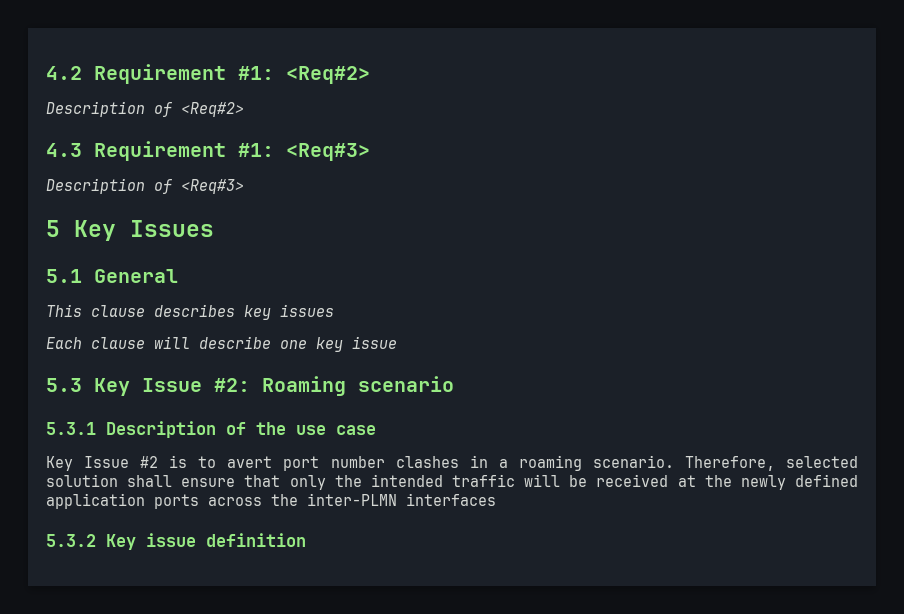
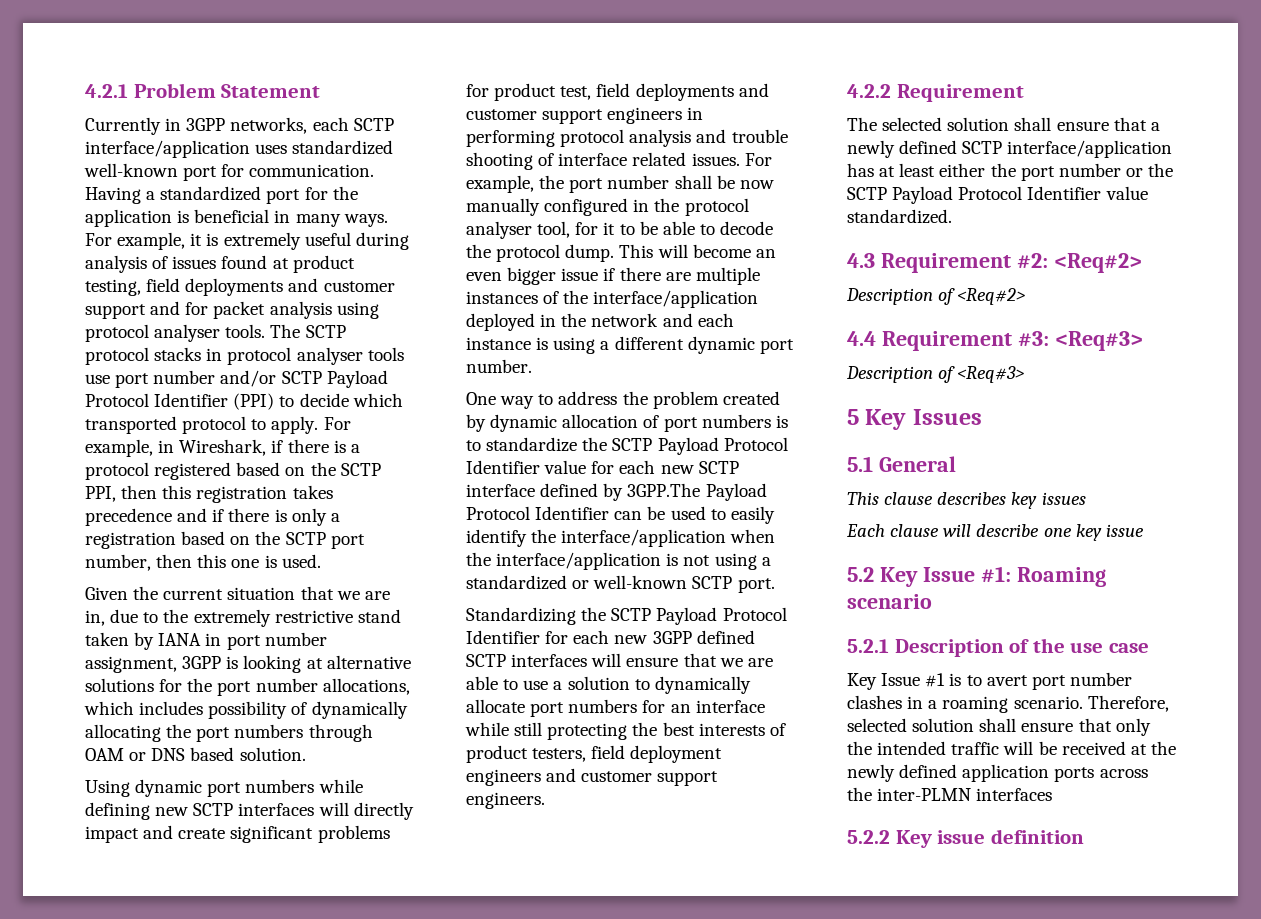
[46,64,274,84] 4.2 Requirement #1: -> [85,83,321,98] [85,117,394,135] [85,140,394,158] [84,163,375,181] [85,186,358,204] [85,209,388,227] [85,232,409,250] [85,255,355,273] [85,278,395,296] [85,301,379,319] [85,324,346,342] [85,347,404,365] [85,370,388,388] [85,393,403,410] [85,416,351,434] [85,439,360,457] [85,462,381,480] [85,485,333,503] [85,508,340,526] [85,531,365,549] [85,554,321,571] [85,586,390,600] [85,609,401,627] [85,632,327,650] [85,655,411,673] [85,678,410,696] [84,701,408,719] [85,724,373,742] [85,747,306,761] [85,779,363,797] [85,802,414,820] [85,825,390,843] [466,83,769,101] [466,107,704,124] [466,129,788,147] [466,152,772,170] [466,175,774,193] [466,198,749,216] [466,221,774,239] [466,244,776,262] [466,267,760,285] [466,290,759,308] [466,313,734,331] [466,336,794,354] [466,359,532,373] [466,391,780,409] [466,414,788,432] [466,437,788,455] [466,460,739,474] [466,483,767,501] [466,506,775,524] [466,529,776,547] [466,552,771,570] [466,575,775,593] [466,607,787,625] [466,630,755,644] [466,653,773,667] [466,676,751,694] [466,699,765,717] [465,722,786,740] [466,745,723,763] [466,768,719,786] [466,792,545,809] [847,84,1024,102] [847,117,1160,131] [847,140,1173,158] [847,163,1174,181] [847,186,1148,204] [847,209,952,224] [847,253,1048,273] 4.2.1 Problem Statement // Currently in 3GPP networks, each SCTP interface/application uses standardized well-known port for communication. Having a standardized port for the application is beneficial in many ways. For example, it is extremely useful during analysis of issues found at product testing, field deployments and customer support and for packet analysis using protocol analyser tools. The SCTP protocol stacks in protocol analyser tools use port number and/or SCTP Payload Protocol Identifier (PPI) to decide which transported protocol to apply. For example, in Wireshark, if there is a protocol registered based on the SCTP PPI, then this registration takes precedence and if there is only a registration based on the SCTP port number, then this one is used. // Given the current situation that we are in, due to the extremely restrictive stand taken by IANA in port number assignment, 3GPP is looking at alternative solutions for the port number allocations, which includes possibility of dynamically allocating the port numbers through OAM or DNS based solution. // Using dynamic port numbers while defining new SCTP interfaces will directly impact and create significant problems for product test, field deployments and customer support engineers in performing protocol analysis and trouble shooting of interface related issues. For example, the port number shall be now manually configured in the protocol analyser tool, for it to be able to decode the protocol dump. This will become an even bigger issue if there are multiple instances of the interface/application deployed in the network and each instance is using a different dynamic port number. // One way to address the problem created by dynamic allocation of port numbers is to standardize the SCTP Payload Protocol Identifier value for each new SCTP interface defined by 3GPP.The Payload Protocol Identifier can be used to easily identify the interface/application when the interface/application is not using a standardized or well-known SCTP port. // Standardizing the SCTP Payload Protocol Identifier for each new 3GPP defined SCTP interfaces will ensure that we are able to use a solution to dynamically allocate port numbers for an interface while still protecting the best interests of product testers, field deployment engineers and customer support engineers. // 4.2.2 Requirement // The selected solution shall ensure that a newly defined SCTP interface/application has at least either the port number or the SCTP Payload Protocol Identifier value standardized. // 4.3 Requirement #2:
[46,141,274,161] 4.3 Requirement #1: -> [847,331,1049,351] 4.4 Requirement #3:
[46,378,250,396] 5.3 Key Issue #2: -> [847,566,1011,587] 5.2 Key Issue #1:
[46,422,96,435] 5.3.1 -> [847,639,889,653] 5.2.1
[140,456,159,468] #2 -> [925,673,946,687] #1
[46,534,96,547] 5.3.2 -> [847,830,890,844] 5.2.2

